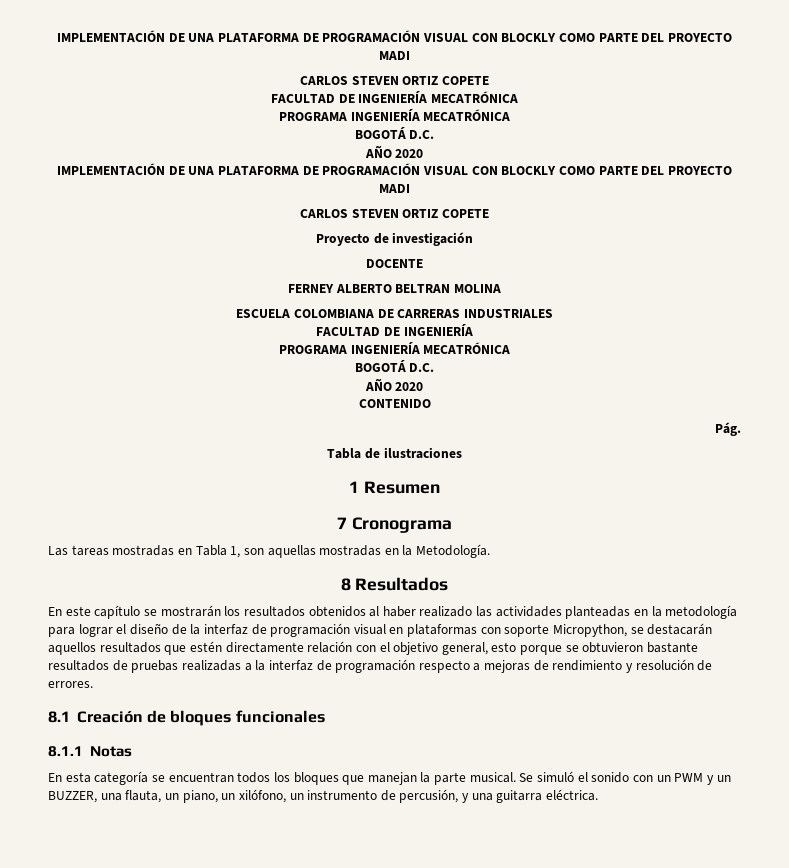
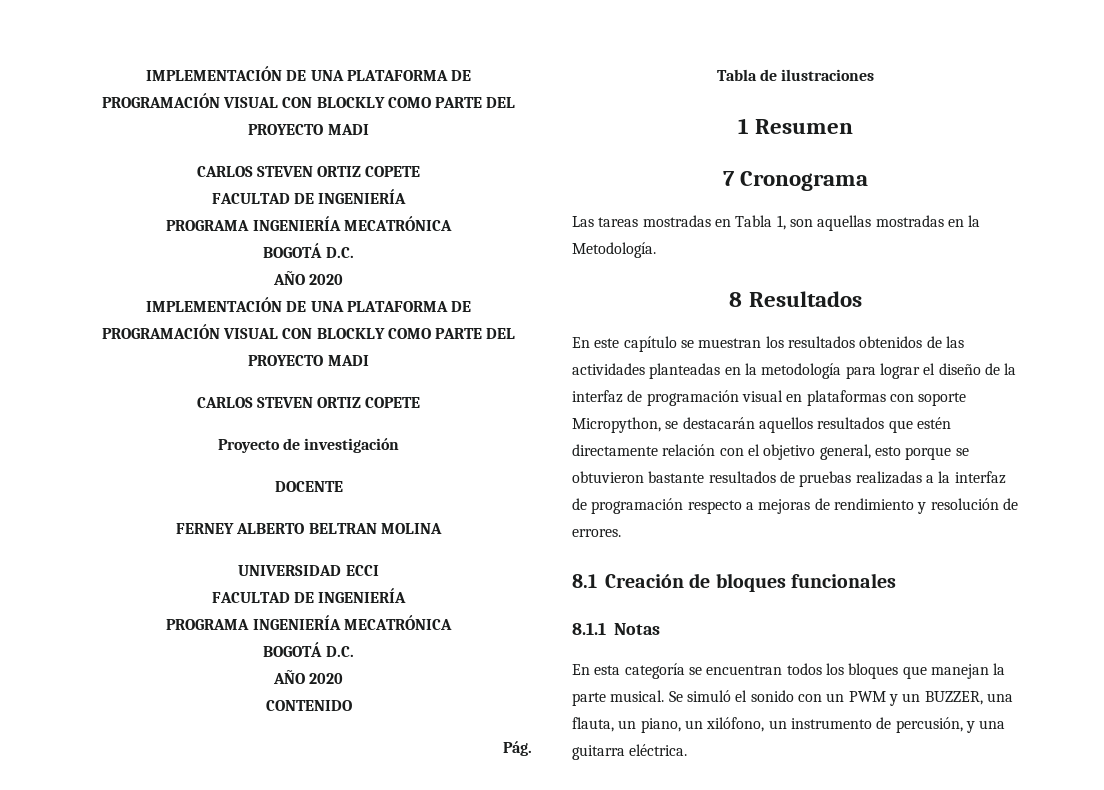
[430,91,518,103] MECATRÓNICA -> (407, 196) none
[236,309,553,318] ESCUELA COLOMBIANA DE CARRERAS INDUSTRIALES -> [238,565,379,576] UNIVERSIDAD ECCI
[160,605,221,617] mostrarán -> [698,338,762,348] muestran
[369,606,473,617] al haber realizado -> [926,336,942,348] de

